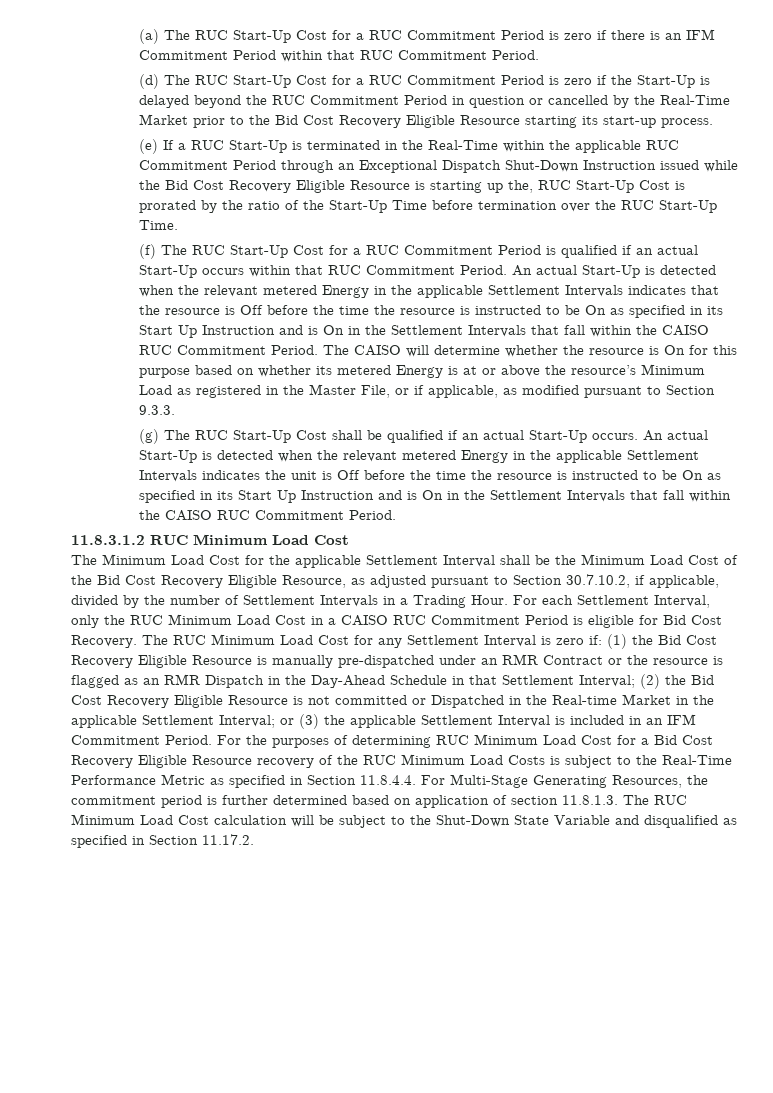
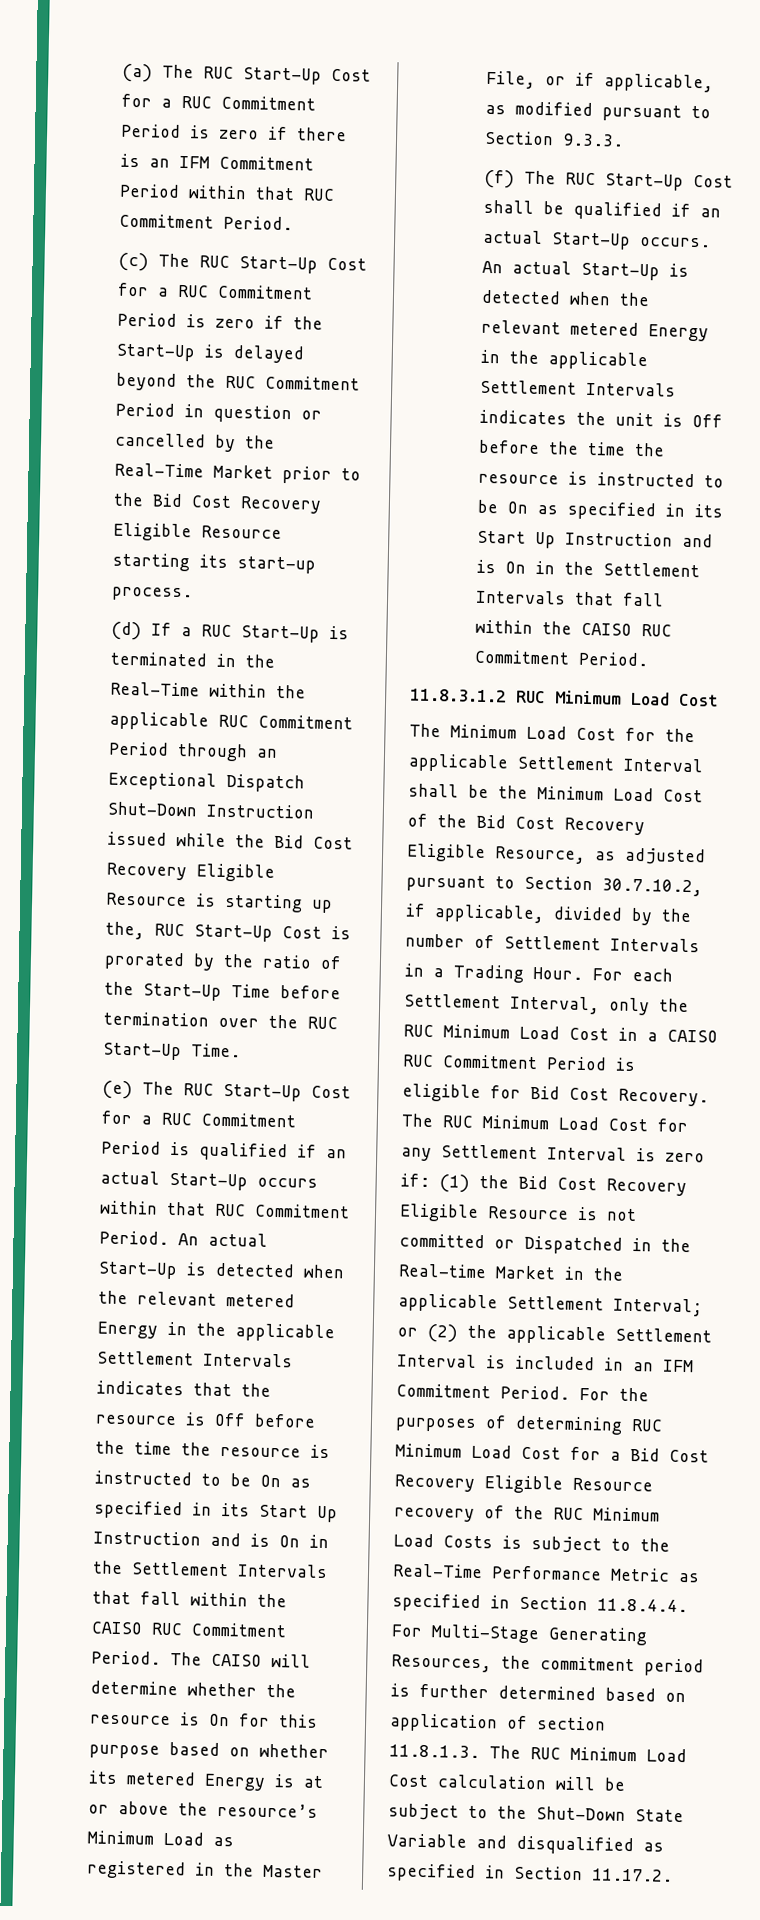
[138,74,159,89] (d) -> [117,252,149,272] (c)
[138,139,158,154] (e) -> [110,621,142,641] (d)
[138,244,156,259] (f) -> [101,1080,133,1100] (e)
[138,429,159,444] (g) -> [483,169,515,189] (f)
[272,654,723,668] [71,674,714,689] [71,695,303,708] manually pre-dispatched under an RMR Contract or the resource is flagged as an RMR Dispatch in the Day-Ahead Schedule in that Settlement Interval; (2) the Bid Cost Recovery Eligible Resource is -> (598, 1213) none
[299,714,319,729] (3) -> [427,1324,458,1343] (2)

